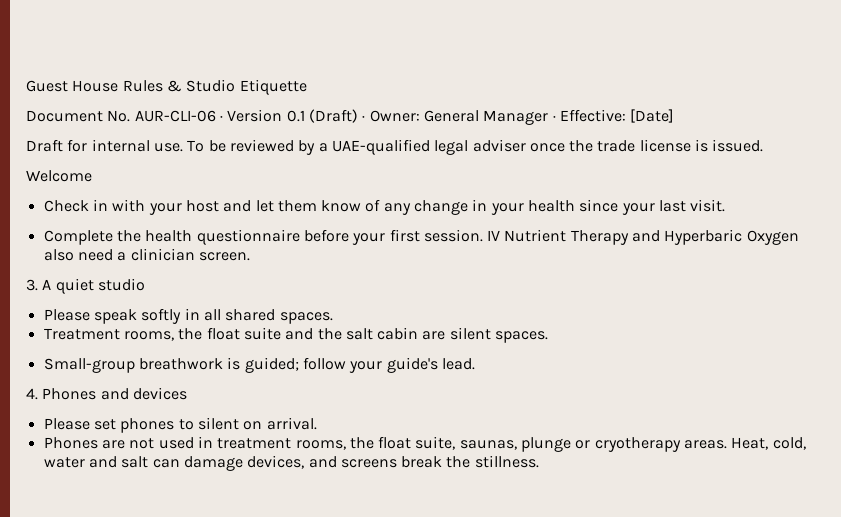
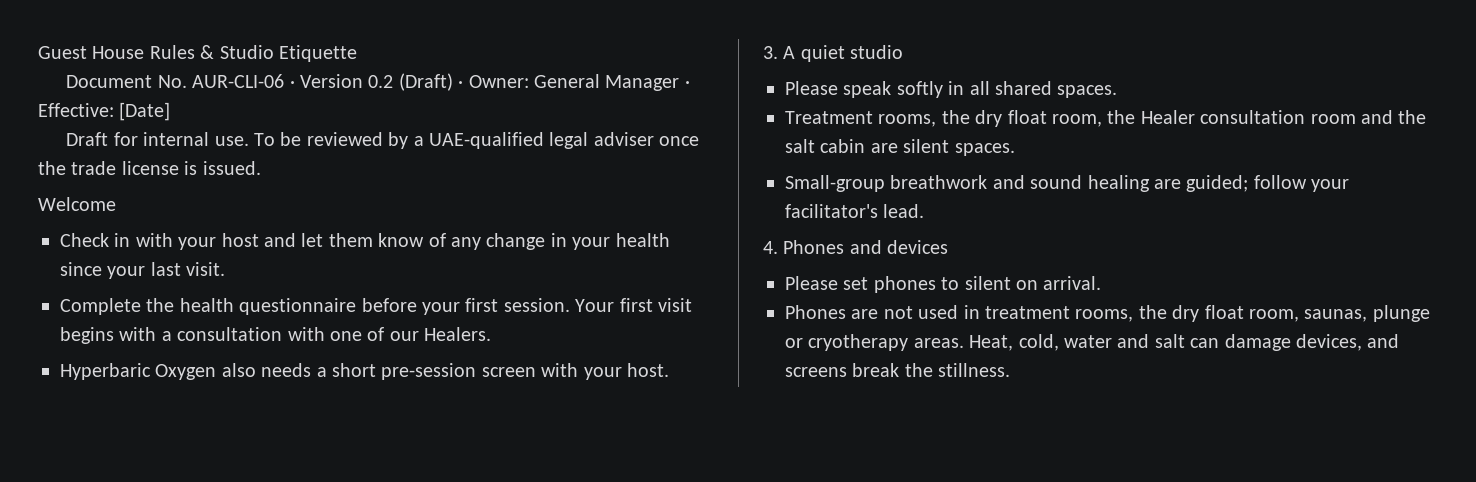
[286,110,305,122] 0.1 -> [368,75,394,88] 0.2
[487,229,799,245] [43,248,250,261] IV Nutrient Therapy and Hyperbaric Oxygen also need a clinician screen. -> [575,298,692,312] [60,327,492,344] [60,363,669,380] Your first visit begins with a consultation with one of our Healers. // Hyperbaric Oxygen also needs a short pre-session screen with your host.
[206,327,281,340] float suite -> [975,110,1356,127] dry float room, the Healer consultation room
[227,357,241,370] is -> [992,175,1181,192] and sound healing are
[386,357,438,373] guide's -> [785,204,878,218] facilitator's
[378,436,456,450] float suite, -> [1172,305,1299,322] dry float room,

